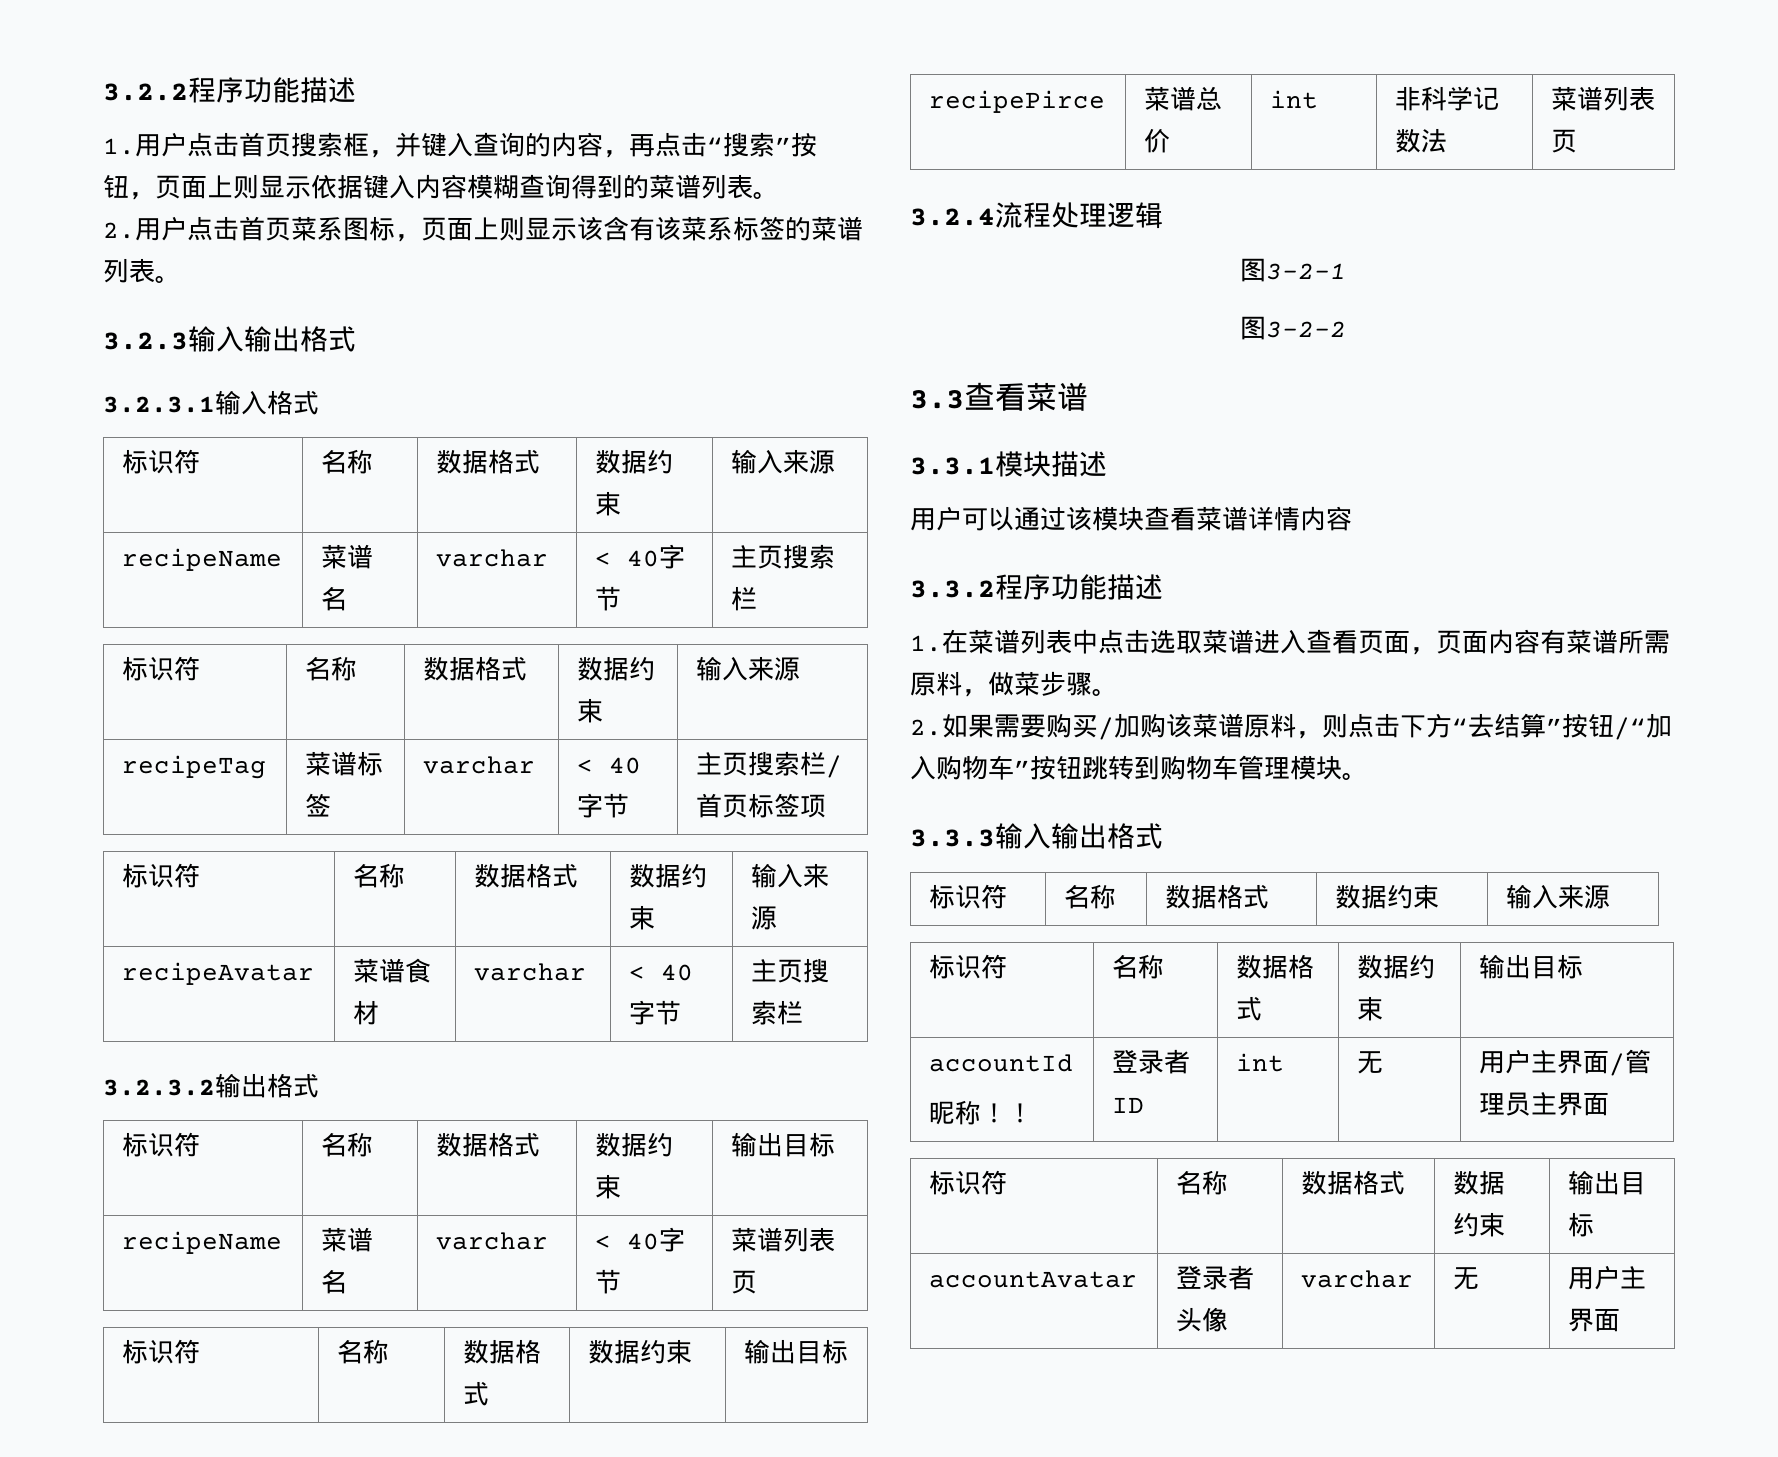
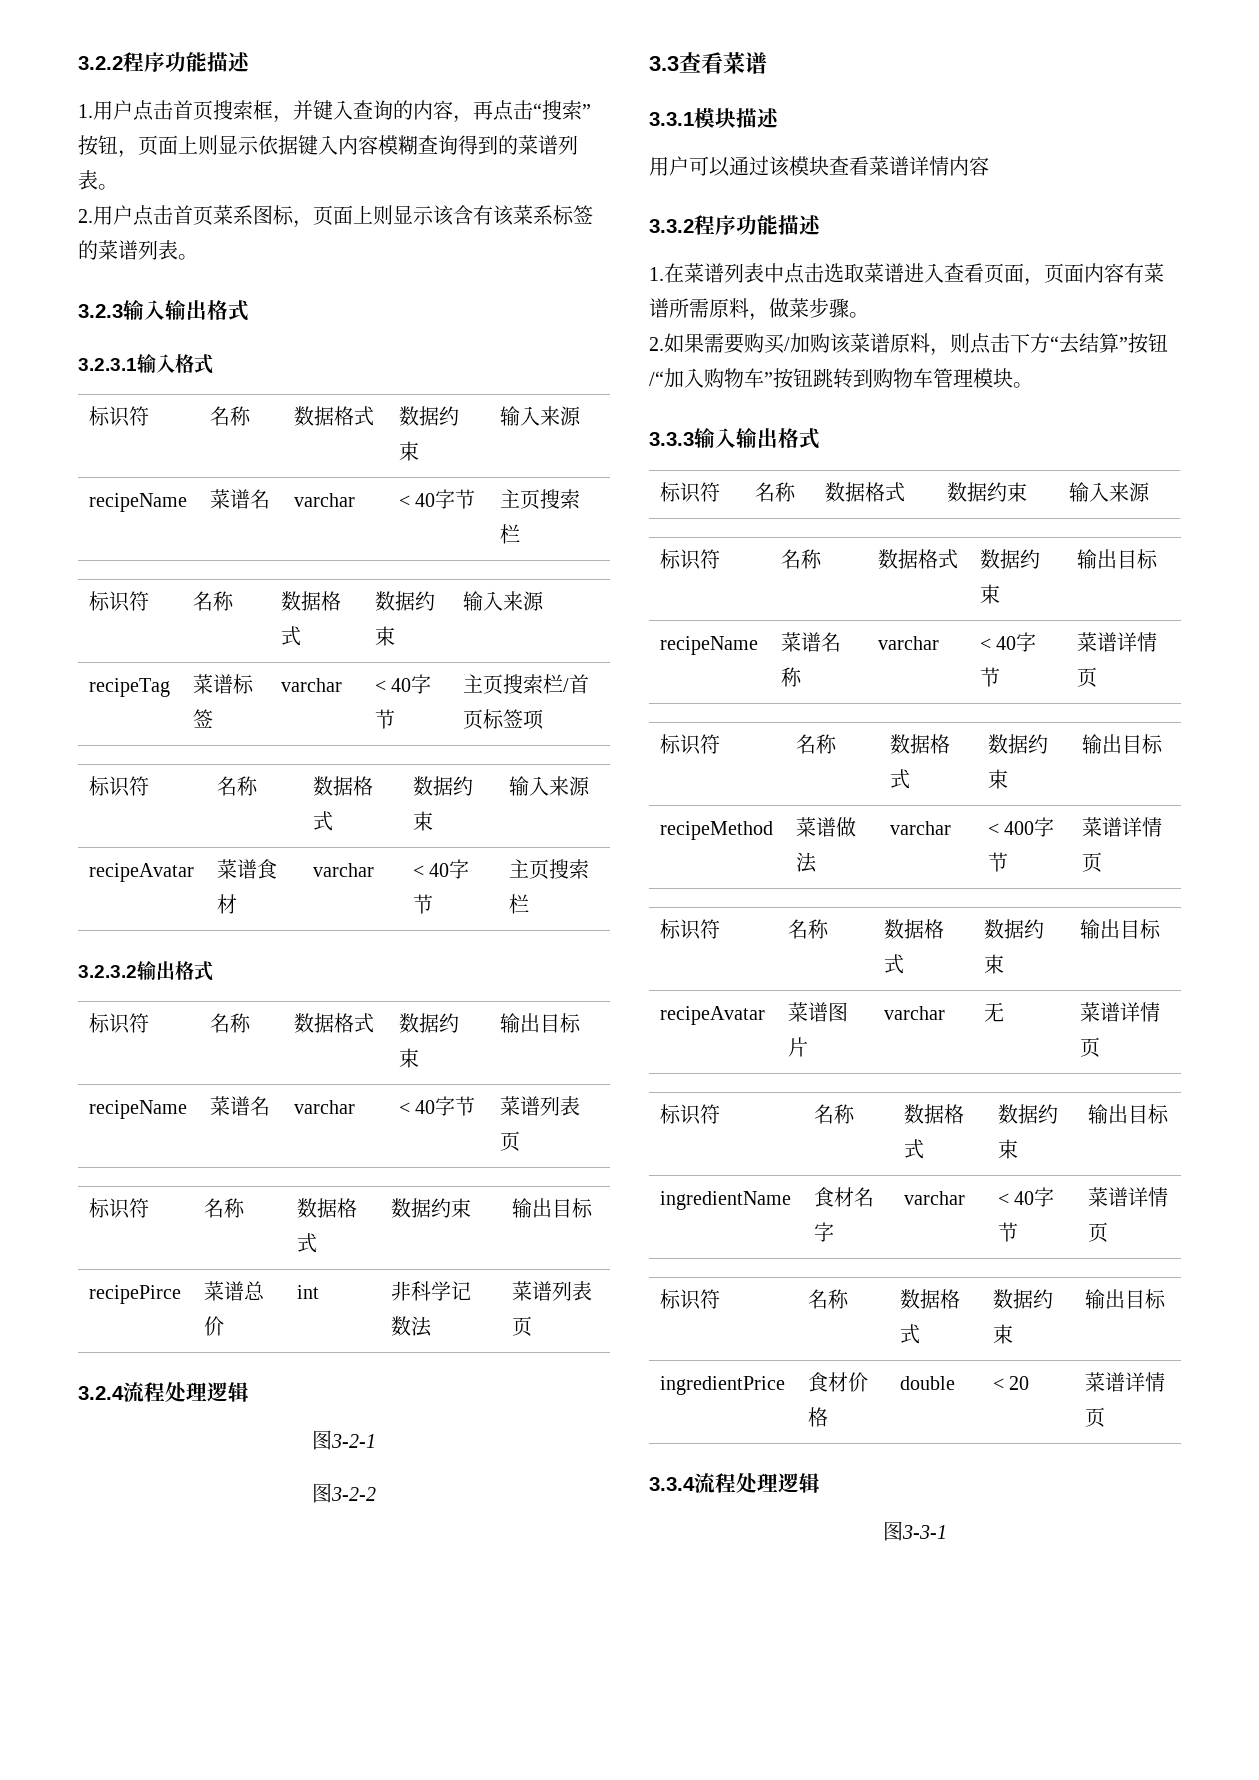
[929,1054,1074,1072] [929,1100,1034,1125] [1112,1049,1191,1074] [1112,1097,1145,1113] [1236,1053,1285,1072] [1357,1051,1384,1074] [1479,1049,1652,1076] [1479,1092,1610,1116] [929,1170,1008,1195] [1176,1170,1229,1195] [1301,1170,1406,1195] [1453,1170,1506,1195] [1453,1212,1506,1237] [1568,1170,1647,1195] [1568,1212,1595,1237] [929,1271,1138,1288] [1176,1265,1255,1290] [1176,1307,1229,1332] [1301,1270,1414,1288] [1453,1267,1480,1290] [1568,1265,1647,1290] [1568,1308,1621,1332] accountId // 昵称！！ | 登录者ID | int | 无 | 用户主界面/管理员主界面 // 标识符 | 名称 | 数据格式 | 数据约束 | 输出目标 // accountAvatar | 登录者头像 | varchar | 无 | 用户主界面 -> [660,636,759,655] [781,632,842,652] [781,667,803,687] [878,636,940,650] [980,632,1037,652] [980,667,1001,687] [1077,632,1158,652] [1077,667,1098,687] [660,734,721,755] [796,734,838,754] [890,734,951,754] [890,769,911,789] [988,734,1049,754] [988,769,1009,789] [1082,734,1164,754] [660,821,774,840] [796,817,857,837] [796,852,818,873] [890,821,952,835] [988,817,1055,837] [988,852,1009,872] [1082,817,1163,837] [1082,852,1103,872] [660,919,721,940] [788,919,830,939] [884,919,945,939] [884,954,905,974] [984,919,1045,939] [984,954,1005,974] [1080,919,1162,939] [660,1006,766,1025] [788,1002,849,1022] [788,1037,809,1057] [884,1006,946,1020] [984,1002,1005,1022] [1080,1002,1161,1022] [1080,1037,1101,1057] [660,1104,721,1125] [814,1104,856,1124] [904,1104,965,1124] [904,1139,925,1159] [998,1104,1059,1124] [998,1139,1019,1159] [1088,1104,1170,1124] [660,1191,792,1210] [814,1187,875,1207] [814,1222,835,1242] [904,1191,966,1205] [998,1187,1055,1207] [998,1222,1019,1242] [1088,1187,1169,1207] [1088,1222,1109,1242] [660,1289,721,1310] [808,1289,850,1309] [900,1289,961,1309] [900,1324,921,1344] [993,1289,1054,1309] [993,1324,1014,1344] [1085,1289,1167,1309] [660,1376,786,1395] [808,1372,869,1392] [808,1407,829,1427] [900,1376,956,1390] [993,1376,1030,1390] [1085,1372,1166,1392] [1085,1407,1106,1427] [649,1473,820,1493] [883,1521,947,1541] recipeName | 菜谱名称 | varchar | < 40字节 | 菜谱详情页 // 标识符 | 名称 | 数据格式 | 数据约束 | 输出目标 // recipeMethod | 菜谱做法 | varchar | < 400字节 | 菜谱详情页 // 标识符 | 名称 | 数据格式 | 数据约束 | 输出目标 // recipeAvatar | 菜谱图片 | varchar | 无 | 菜谱详情页 // 标识符 | 名称 | 数据格式 | 数据约束 | 输出目标 // ingredientName | 食材名字 | varchar | < 40字节 | 菜谱详情页 // 标识符 | 名称 | 数据格式 | 数据约束 | 输出目标 // ingredientPrice | 食材价格 | double | < 20 | 菜谱详情页 // 3.3.4流程处理逻辑 // 图3-3-1

